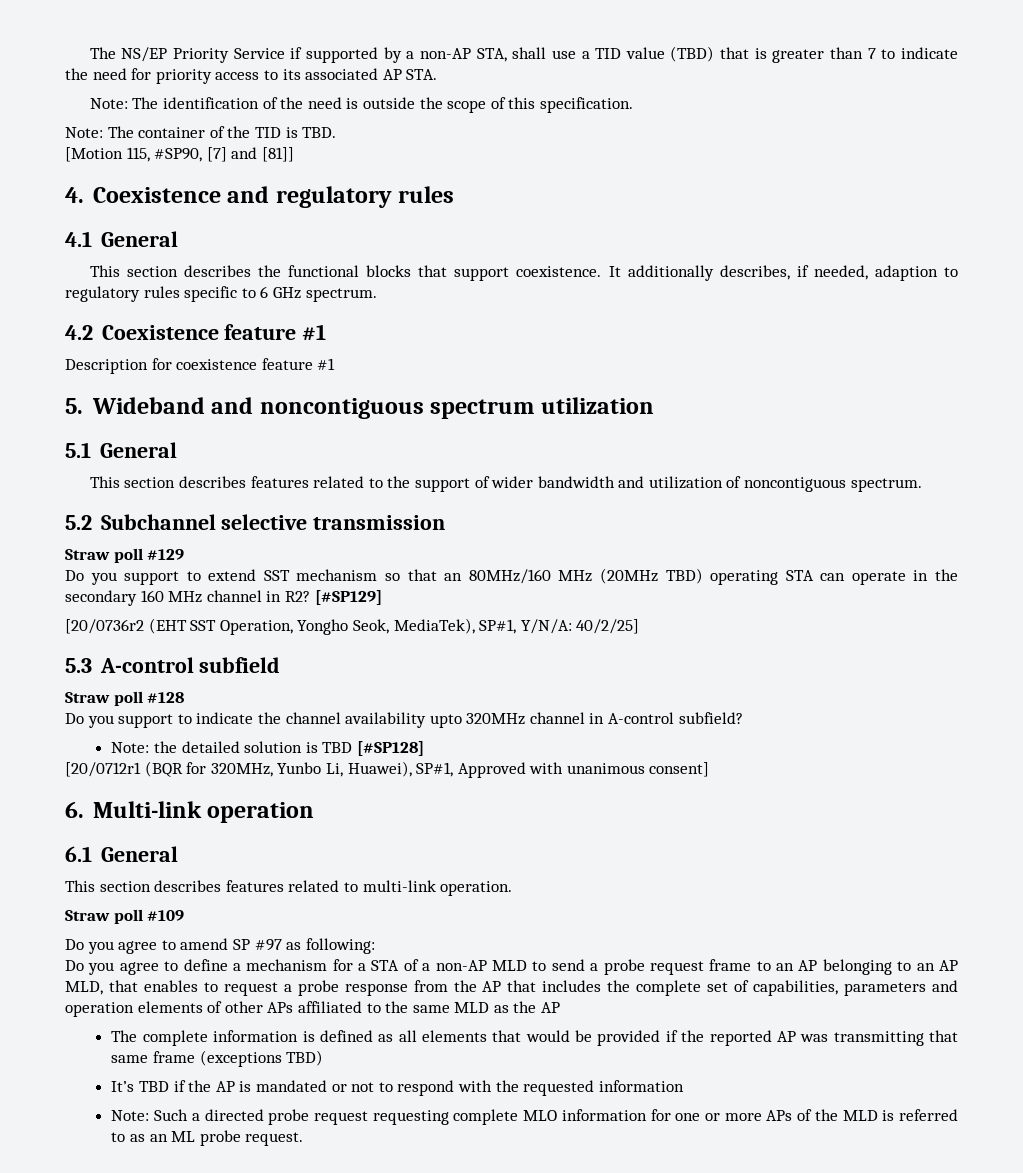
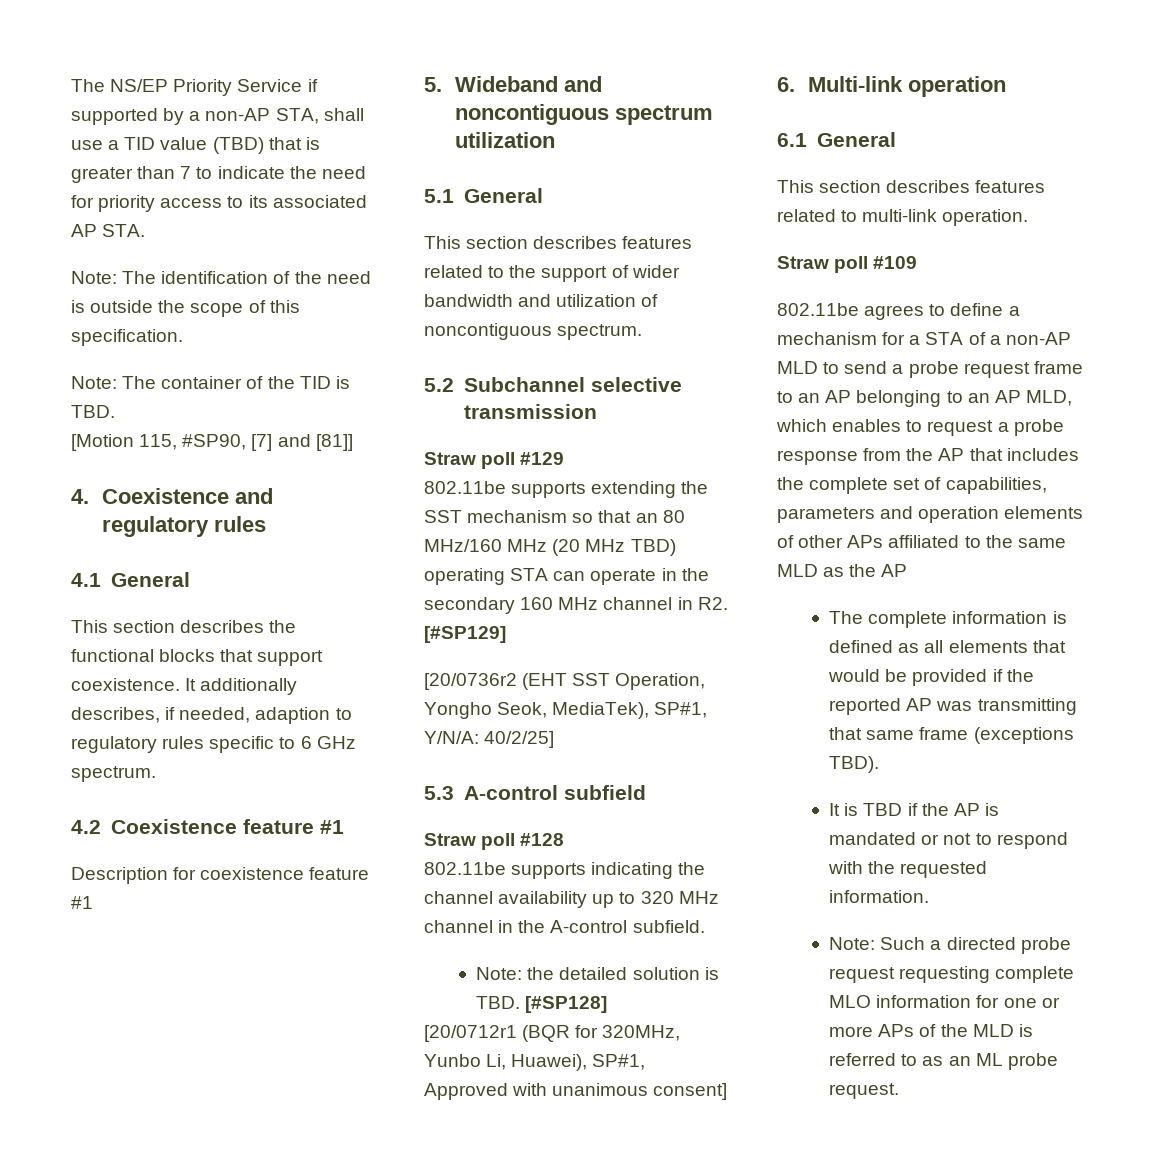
[65,569,257,585] Do you support to extend -> [424,481,709,498] 802.11be supports extending the
[468,568,658,584] 80MHz/160 MHz (20MHz -> [662,510,685,523] [424,539,626,556] 80 MHz/160 MHz (20 MHz
[284,591,310,602] R2? -> [697,597,728,610] R2.
[65,712,743,728] Do you support to indicate the channel availability upto 320MHz channel in A-control subfield? -> [424,862,706,879] [424,891,719,908] [424,920,705,933] 802.11be supports indicating the channel availability up to 320 MHz channel in the A-control subfield.
[322,742,353,753] TBD -> [476,996,521,1009] TBD.
[65,938,375,954] [65,960,159,975] Do you agree to amend SP #97 as following: // Do you agree -> [777,303,925,320] 802.11be agrees
[108,980,138,992] that -> [776,419,827,432] which
[286,1050,324,1066] [111,1081,135,1092] TBD) // It’s -> [829,756,880,773] [829,803,859,816] TBD). // It is
[598,1080,684,1092] information -> [829,890,930,903] information.

